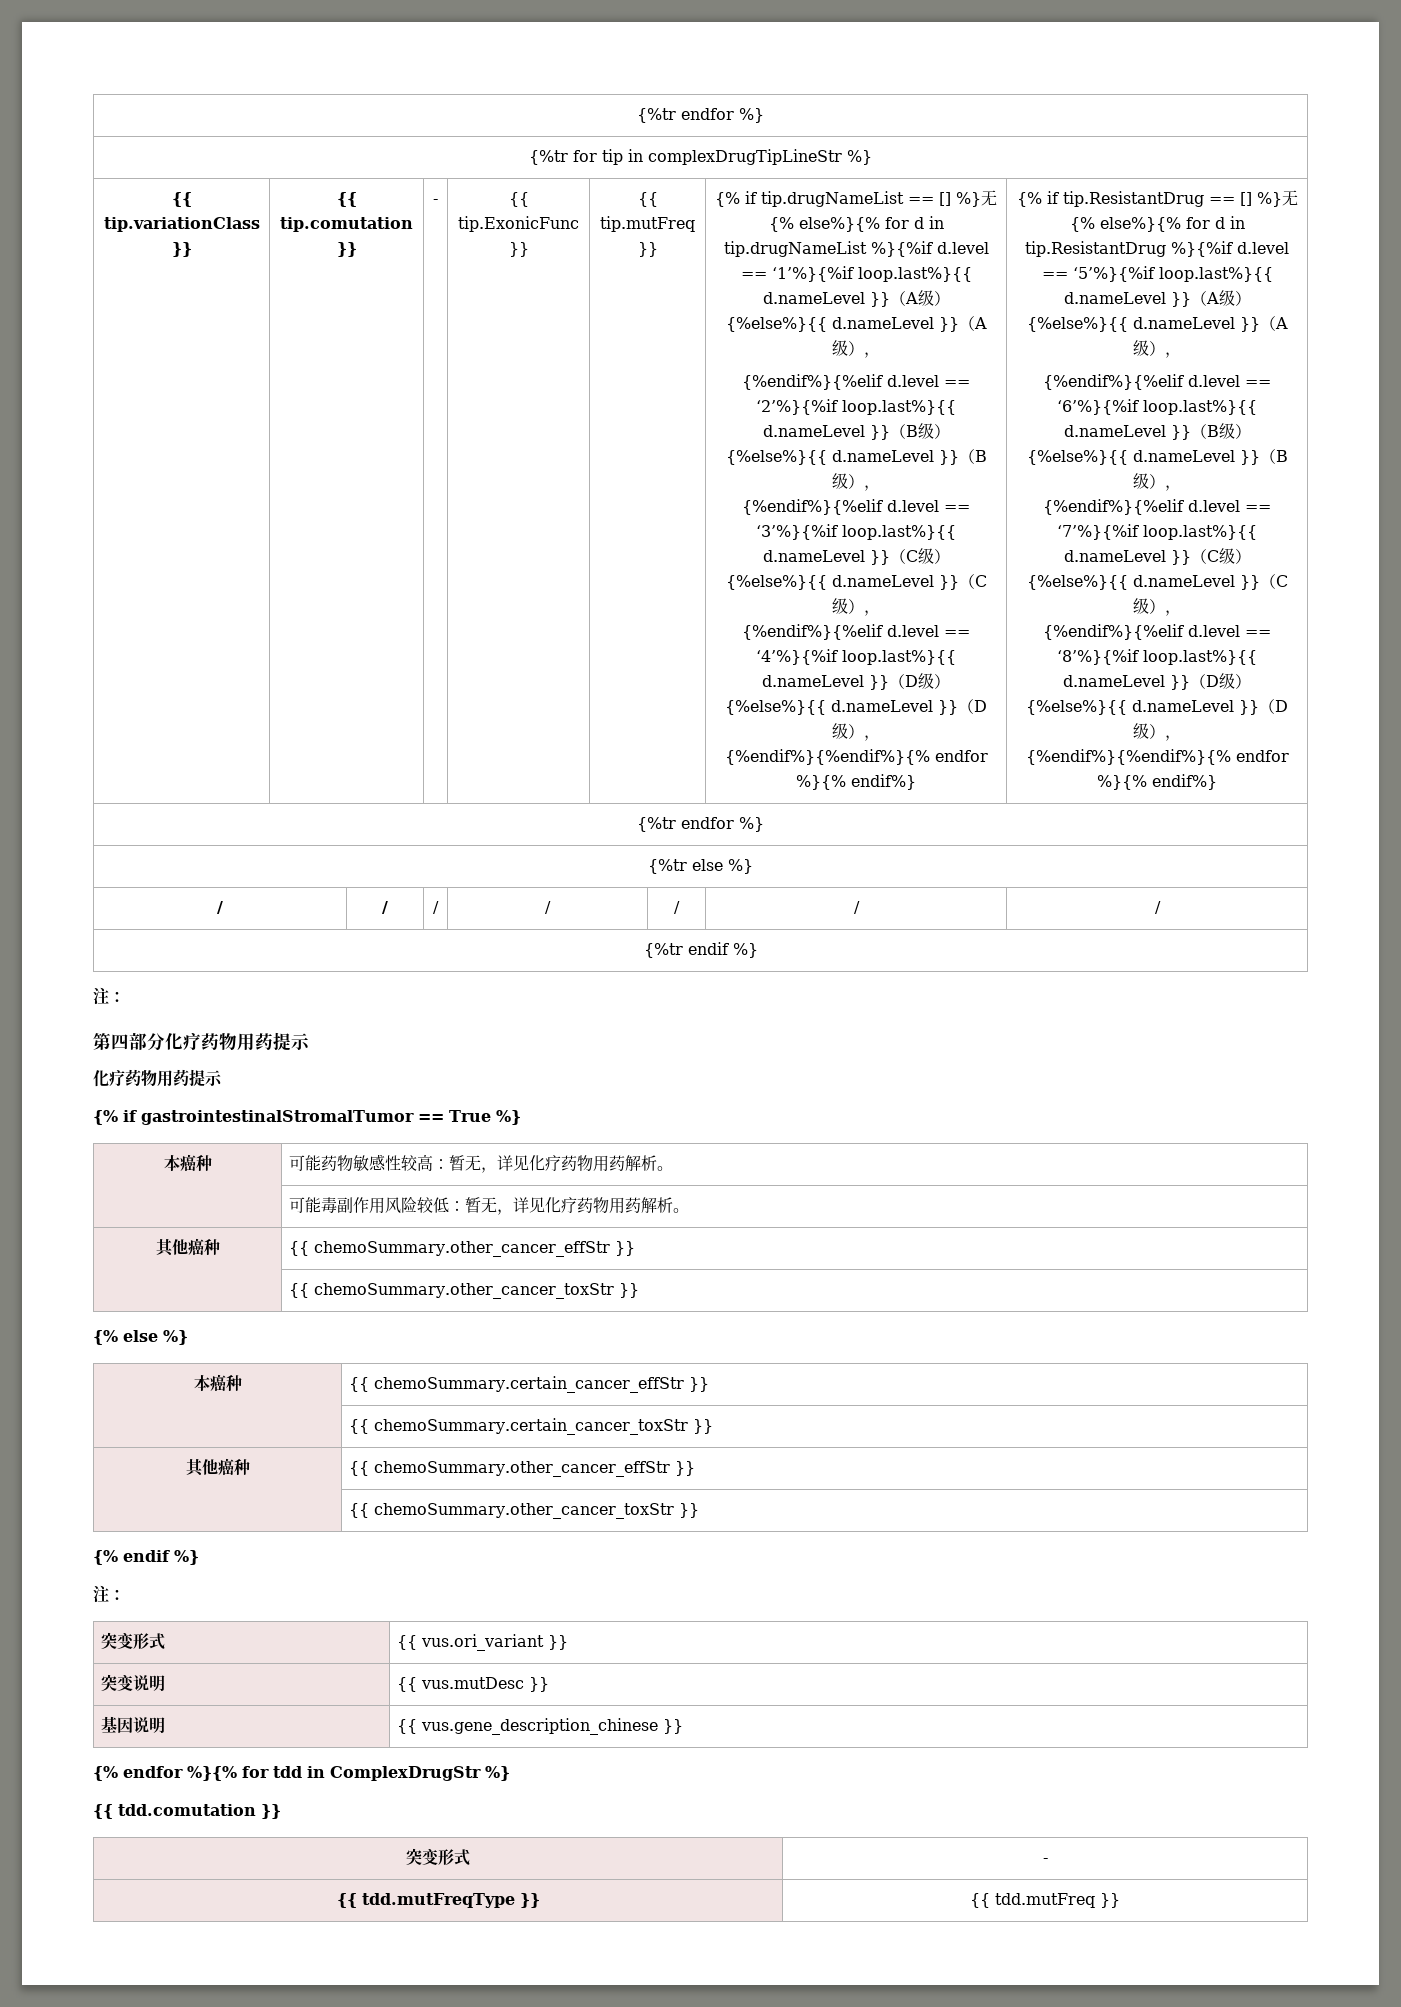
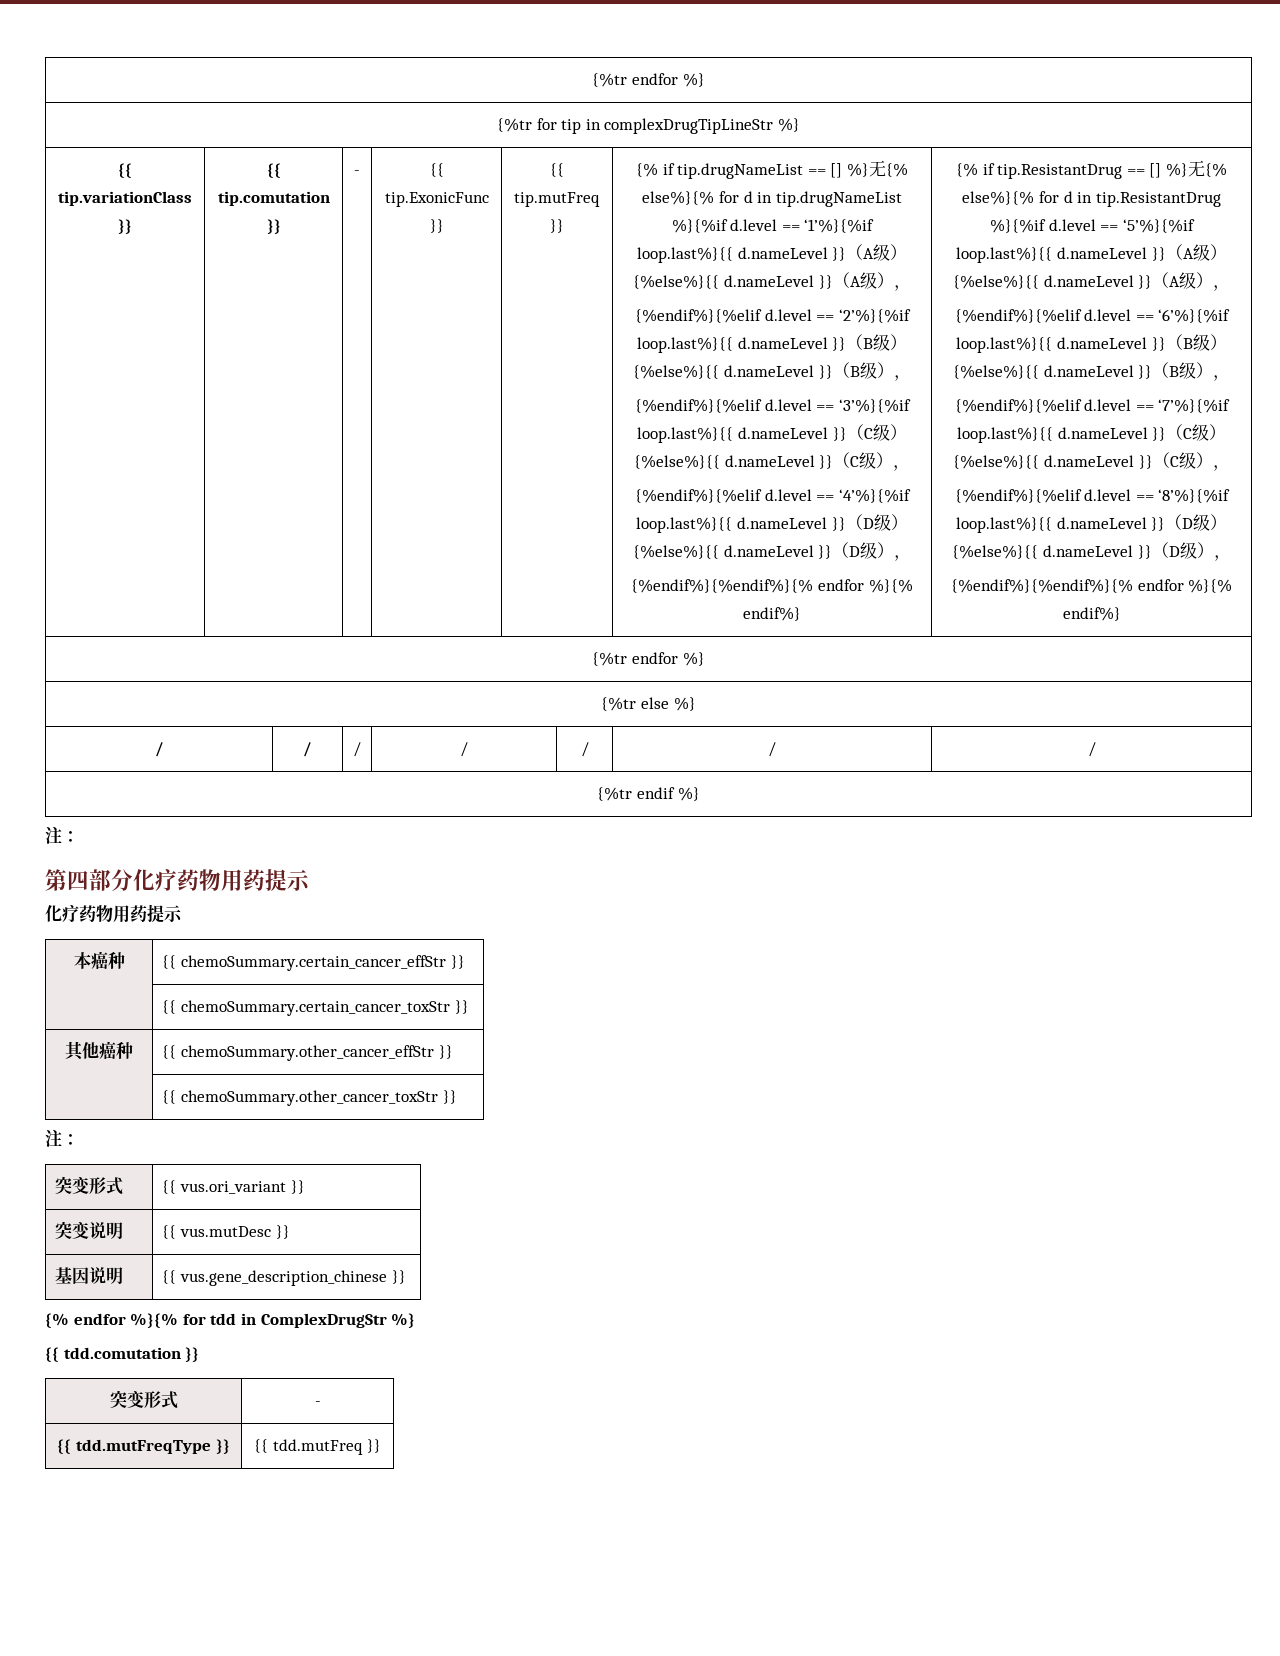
[93,1110,521,1125] [163,1154,212,1172] [289,1154,674,1173] [289,1197,690,1215] [155,1238,220,1257] [289,1241,636,1257] [289,1283,640,1299] [93,1330,188,1345] // {% if gastrointestinalStromalTumor == True %} // 本癌种 | 可能药物敏感性较高：暂无，详见化疗药物用药解析。 // | 可能毒副作用风险较低：暂无，详见化疗药物用药解析。 // 其他癌种 | {{ chemoSummary.other_cancer_effStr }} // | {{ chemoSummary.other_cancer_toxStr }} // {% else %} -> (183, 913) none
[93,1550,199,1565] // {% endif %} -> (457, 1097) none

